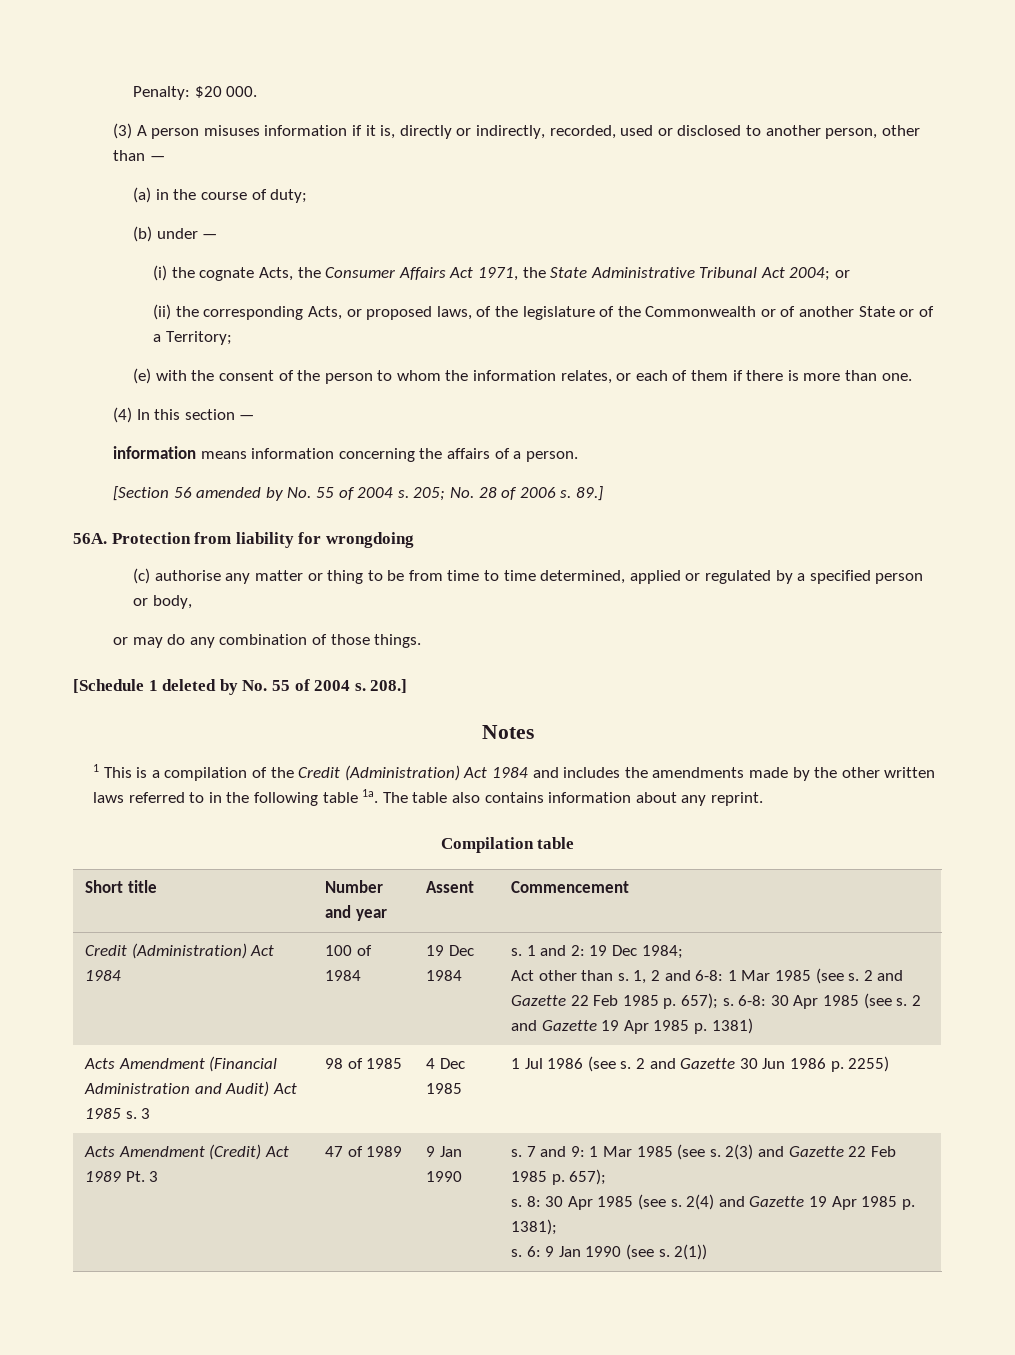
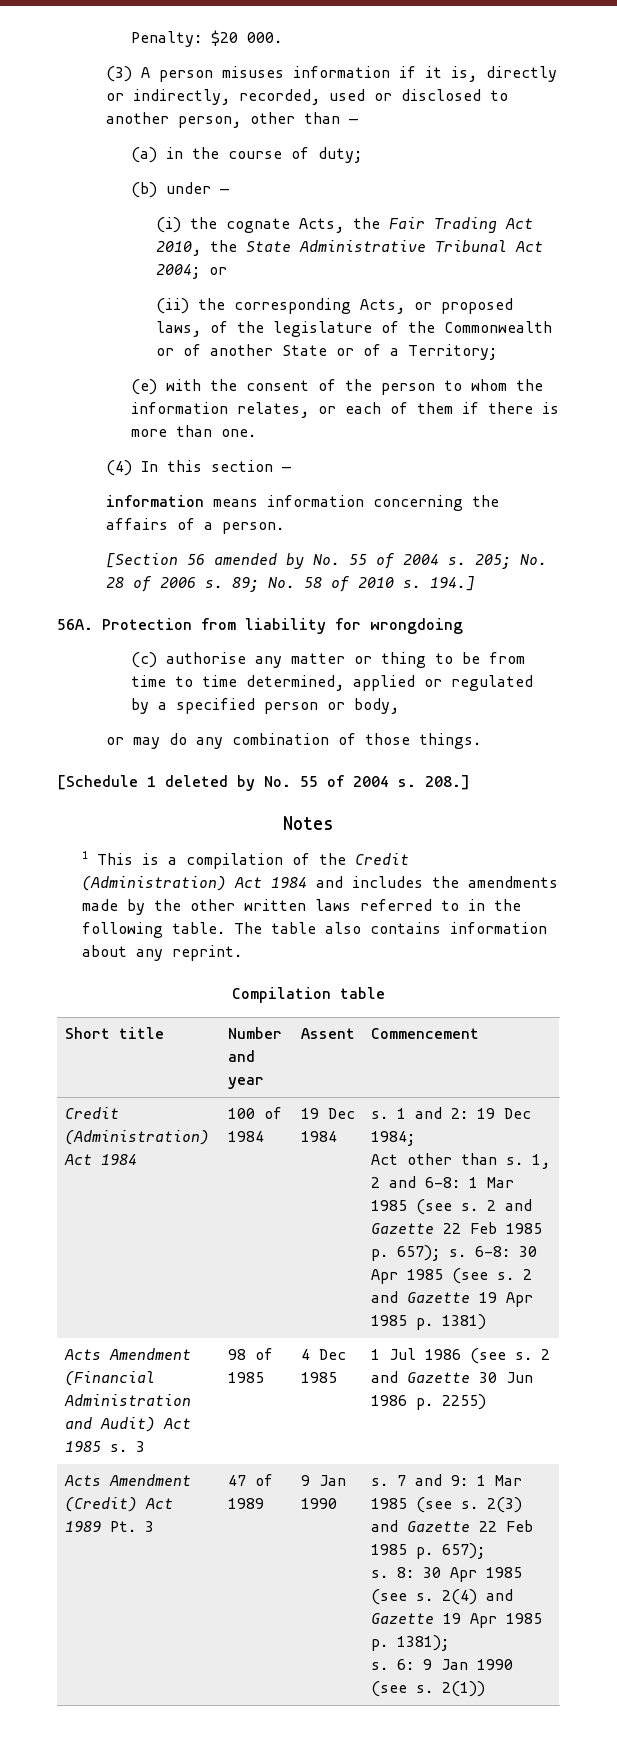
[325,267,518,281] Consumer Affairs Act 1971, -> [388,217,533,233] [155,241,201,256] Fair Trading Act 2010,
[575,486,603,501] 89.] -> [232,576,476,592] 89; No. 58 of 2010 s. 194.]
[322,789,379,803] table 1a. -> [171,922,225,934] table.

